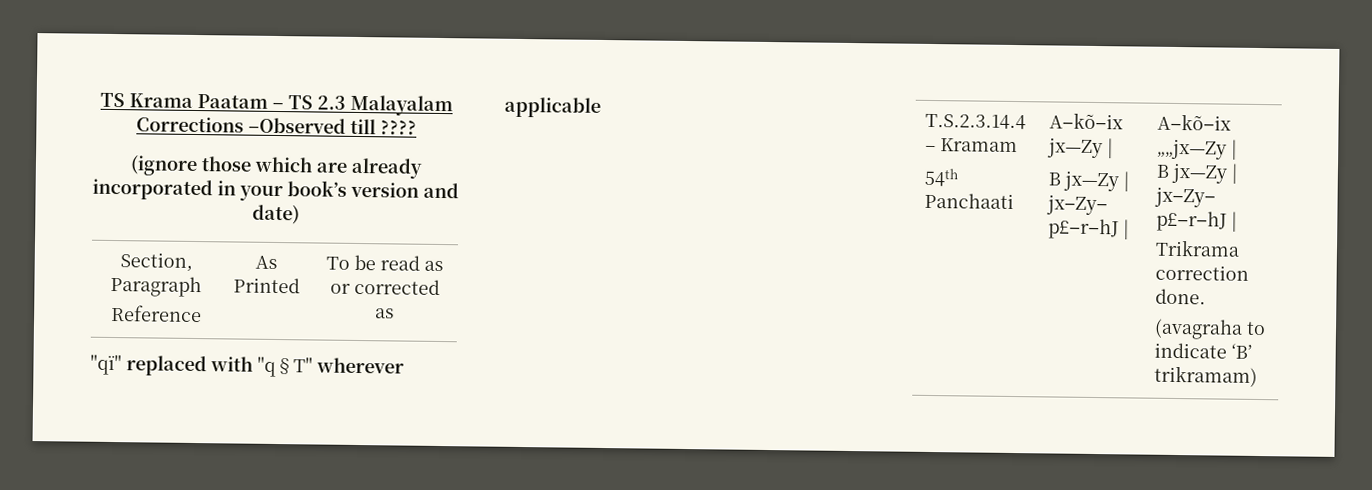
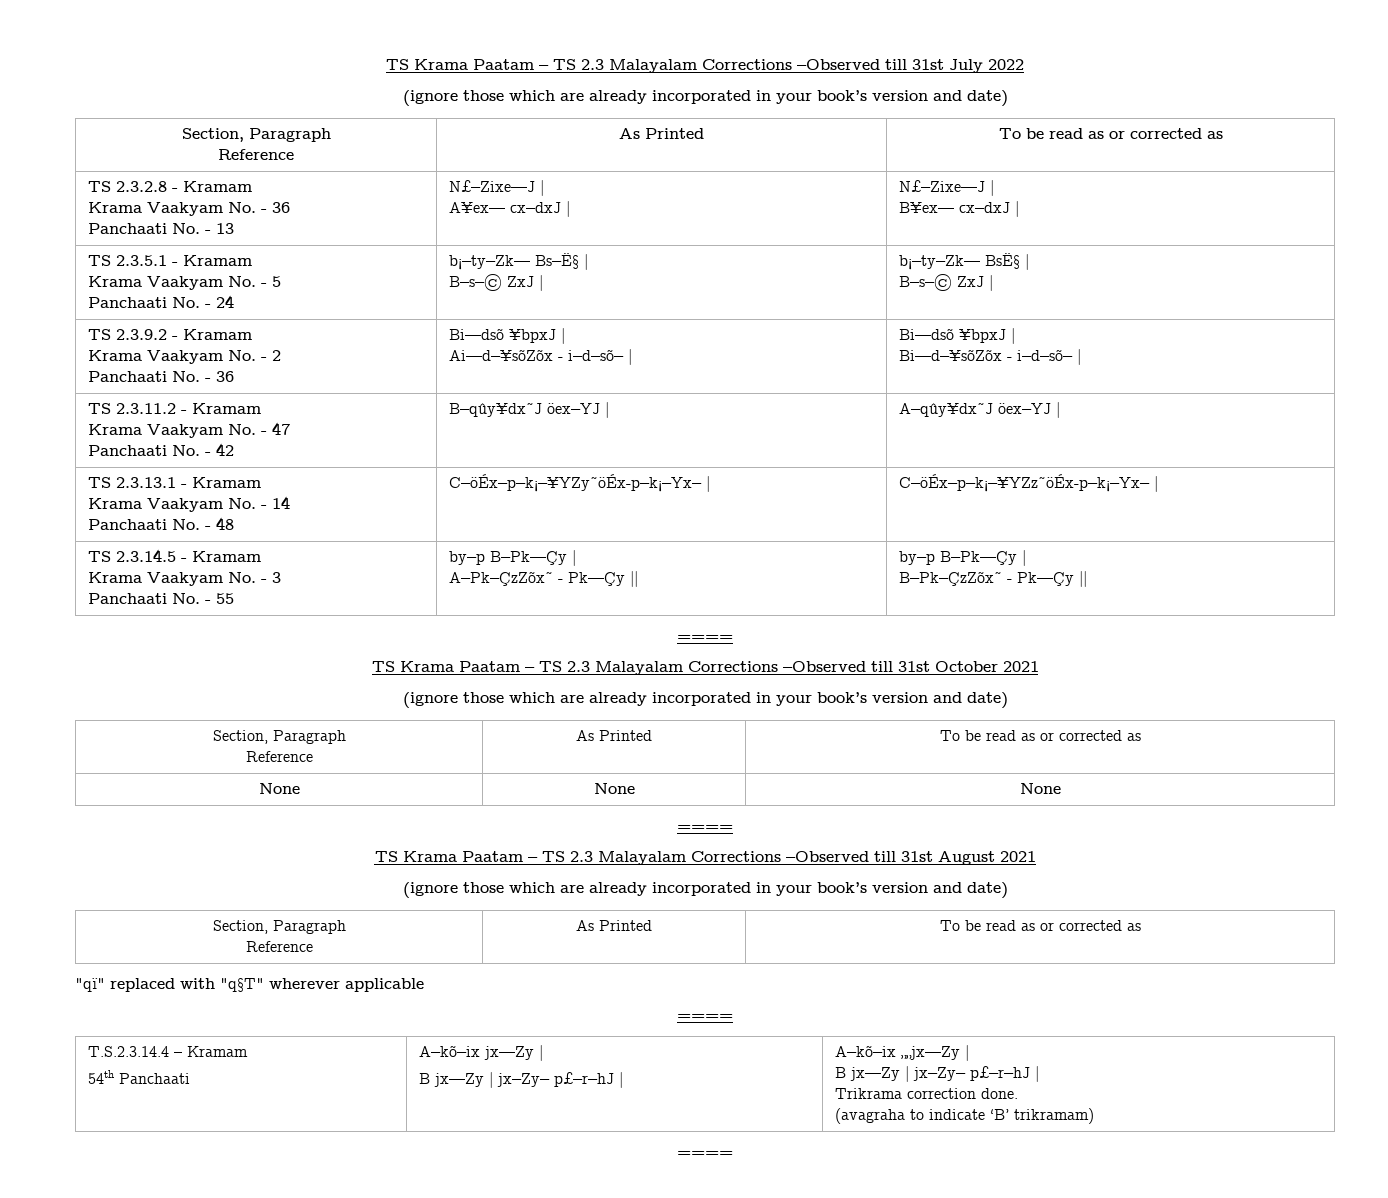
[380,120,417,135] ???? -> [912,59,1024,73] [402,90,1008,107] [181,128,331,142] [218,149,294,160] [619,128,704,139] [998,128,1223,139] [87,181,252,192] [87,202,290,216] [87,223,234,234] [448,180,544,196] [448,201,570,217] [898,180,994,196] [898,201,1019,217] [87,255,252,266] [87,276,281,290] [87,295,234,308] [448,253,588,270] [448,274,543,291] [898,253,1029,270] [898,274,993,291] [87,329,252,340] [87,350,281,364] [87,371,234,382] [448,328,565,344] [448,349,632,365] [898,328,1015,344] [898,349,1081,365] [87,403,261,414] [87,422,290,438] [87,443,234,456] [448,402,609,418] [898,402,1060,418] [87,477,261,488] [87,496,290,512] [87,517,234,530] [448,474,710,492] [898,474,1158,492] [87,549,261,562] [87,572,281,586] [87,593,234,604] [448,550,576,566] [448,571,638,587] [898,550,1026,566] [898,571,1087,587] [677,635,733,641] [371,661,1039,675] [402,692,1008,709] [212,730,346,744] [245,751,313,762] [576,730,652,741] [939,730,1141,741] [258,783,300,794] [593,783,635,794] [1019,783,1061,794] [677,825,733,831] [374,851,1036,865] 31st July 2022 // (ignore those which are already incorporated in your book’s version and date) // Section, Paragraph // Reference | As Printed | To be read as or corrected as // TS 2.3.2.8 - Kramam // Krama Vaakyam No. - 36 // Panchaati No. - 13 | N£–Zixe—J | // A¥ex— cx–dxJ | | N£–Zixe—J | // B¥ex— cx–dxJ | // TS 2.3.5.1 - Kramam // Krama Vaakyam No. - 5 // Panchaati No. - 24 | b¡–ty–Zk— Bs–Ë§ | // B–s–© ZxJ | | b¡–ty–Zk— BsË§ | // B–s–© ZxJ | // TS 2.3.9.2 - Kramam // Krama Vaakyam No. - 2 // Panchaati No. - 36 | Bi—dsõ ¥bpxJ | // Ai—d–¥sõZõx - i–d–sõ– | | Bi—dsõ ¥bpxJ | // Bi—d–¥sõZõx - i–d–sõ– | // TS 2.3.11.2 - Kramam // Krama Vaakyam No. - 47 // Panchaati No. - 42 | B–qûy¥dx˜J öex–YJ | | A–qûy¥dx˜J öex–YJ | // TS 2.3.13.1 - Kramam // Krama Vaakyam No. - 14 // Panchaati No. - 48 | C–öÉx–p–k¡–¥YZy˜öÉx-p–k¡–Yx– | | C–öÉx–p–k¡–¥YZz˜öÉx-p–k¡–Yx– | // TS 2.3.14.5 - Kramam // Krama Vaakyam No. - 3 // Panchaati No. - 55 | by–p B–Pk—Çy | // A–Pk–ÇzZõx˜ - Pk—Çy || | by–p B–Pk—Çy | // B–Pk–ÇzZõx˜ - Pk—Çy || // ==== // TS Krama Paatam – TS 2.3 Malayalam Corrections –Observed till 31st October 2021 // (ignore those which are already incorporated in your book’s version and date) // Section, Paragraph // Reference | As Printed | To be read as or corrected as // None | None | None // ==== // TS Krama Paatam – TS 2.3 Malayalam Corrections –Observed till 31st August 2021
(601, 107) none -> [677,1014,733,1020] // ====
(1258, 376) none -> [677,1151,733,1157] // ====

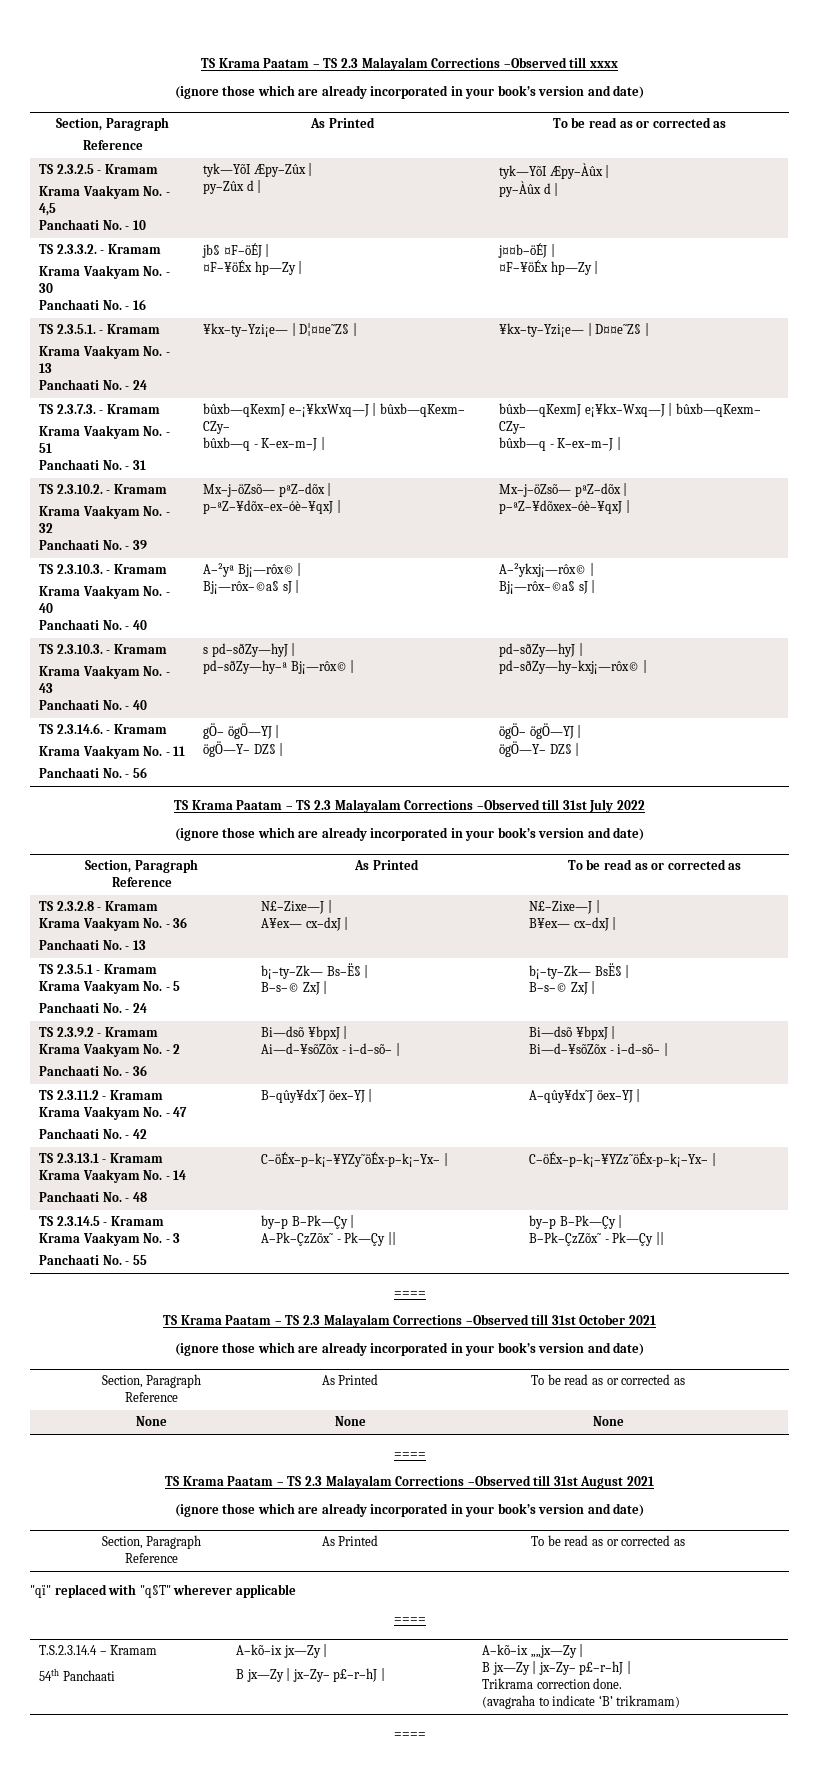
(907, 64) none -> [589,61,618,68] [174,85,645,99] [56,117,169,131] [82,140,143,150] [310,117,375,128] [552,117,727,128] [39,164,158,174] [39,185,170,199] [39,203,57,216] [39,219,146,230] [203,163,313,177] [203,180,262,194] [499,163,610,179] [499,181,559,197] [39,244,161,254] [39,265,170,279] [39,283,54,293] [39,299,146,310] [202,243,270,258] [203,260,303,275] [498,243,555,258] [499,260,599,275] [39,324,160,334] [39,345,170,359] [39,363,53,373] [39,379,147,390] [203,323,357,337] [499,323,649,337] [39,404,160,414] [39,425,170,439] [39,443,53,453] [39,459,146,470] [203,403,465,417] [203,421,231,434] [203,437,325,451] [499,403,761,417] [499,421,527,434] [499,437,621,451] [39,484,167,494] [39,505,170,519] [39,523,54,533] [39,539,147,550] [203,483,332,497] [203,500,341,514] [499,483,628,497] [499,500,630,514] [39,564,167,574] [39,585,170,599] [39,603,54,613] [39,619,147,630] [203,563,302,577] [203,580,300,594] [499,563,594,577] [499,580,596,594] [39,644,167,654] [39,665,170,679] [39,683,54,693] [39,699,147,710] [203,643,296,657] [203,660,355,674] [499,643,583,657] [499,660,647,674] [39,723,167,734] [39,745,186,759] [39,767,147,778] [203,723,280,739] [203,741,284,757] [499,723,582,739] [499,741,580,757] [174,799,560,813] xxxx // (ignore those which are already incorporated in your book’s version and date) // Section, Paragraph // Reference | As Printed | To be read as or corrected as // TS 2.3.2.5 - Kramam // Krama Vaakyam No. - 4,5 // Panchaati No. - 10 | tyk—YõI Æpy–Zûx | // py–Zûx d | | tyk—YõI Æpy–Àûx | // py–Àûx d | // TS 2.3.3.2. - Kramam // Krama Vaakyam No. - 30 // Panchaati No. - 16 | jb§ ¤F–öÉJ | // ¤F–¥öÉx hp—Zy | | j¤¤b–öÉJ | // ¤F–¥öÉx hp—Zy | // TS 2.3.5.1. - Kramam // Krama Vaakyam No. - 13 // Panchaati No. - 24 | ¥kx–ty–Yzi¡e— | D¦¤¤e˜Z§ | | ¥kx–ty–Yzi¡e— | D¤¤e˜Z§ | // TS 2.3.7.3. - Kramam // Krama Vaakyam No. - 51 // Panchaati No. - 31 | bûxb—qKexmJ e–¡¥kxWxq—J | bûxb—qKexm– CZy– // bûxb—q - K–ex–m–J | | bûxb—qKexmJ e¡¥kx–Wxq—J | bûxb—qKexm– CZy– // bûxb—q - K–ex–m–J | // TS 2.3.10.2. - Kramam // Krama Vaakyam No. - 32 // Panchaati No. - 39 | Mx–j–öZsõ— pªZ–dõx | // p–ªZ–¥dõx–ex–óè–¥qxJ | | Mx–j–öZsõ— pªZ–dõx | // p–ªZ–¥dõxex–óè–¥qxJ | // TS 2.3.10.3. - Kramam // Krama Vaakyam No. - 40 // Panchaati No. - 40 | A–²yª Bj¡—rôx© | // Bj¡—rôx–©a§ sJ | | A–²ykxj¡—rôx© | // Bj¡—rôx–©a§ sJ | // TS 2.3.10.3. - Kramam // Krama Vaakyam No. - 43 // Panchaati No. - 40 | s pd–sðZy—hyJ | // pd–sðZy—hy–ª Bj¡—rôx© | | pd–sðZy—hyJ | // pd–sðZy—hy–kxj¡—rôx© | // TS 2.3.14.6. - Kramam // Krama Vaakyam No. - 11 // Panchaati No. - 56 | gÖ– ögÖ—YJ | // ögÖ—Y– DZ§ | | ögÖ– ögÖ—YJ | // ögÖ—Y– DZ§ | // TS Krama Paatam – TS 2.3 Malayalam Corrections –Observed till

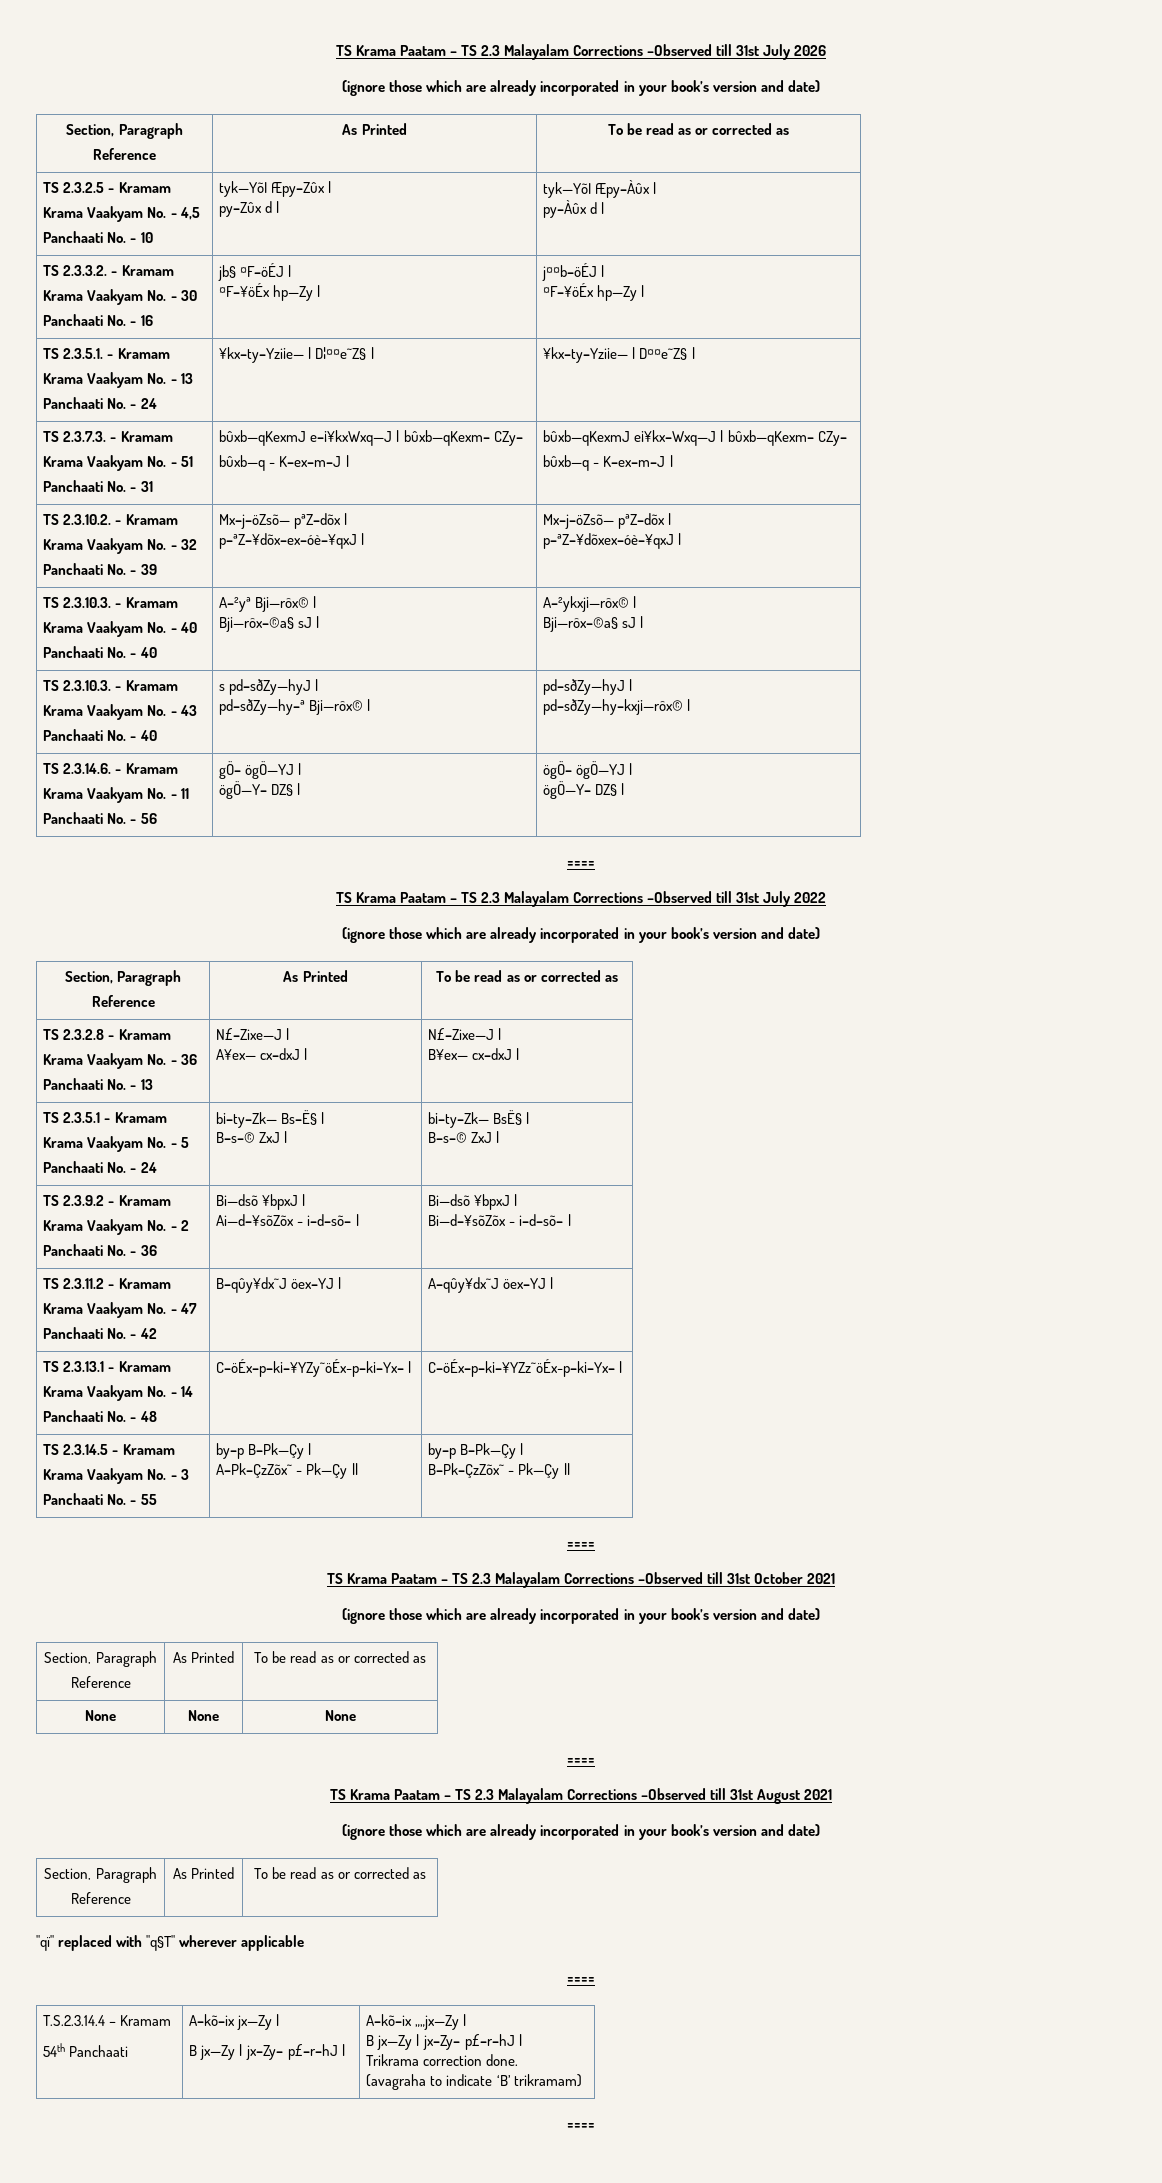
[589,61,618,68] xxxx -> [736,44,827,60] 31st July 2026
(580, 749) none -> [567,861,595,867] // ====

